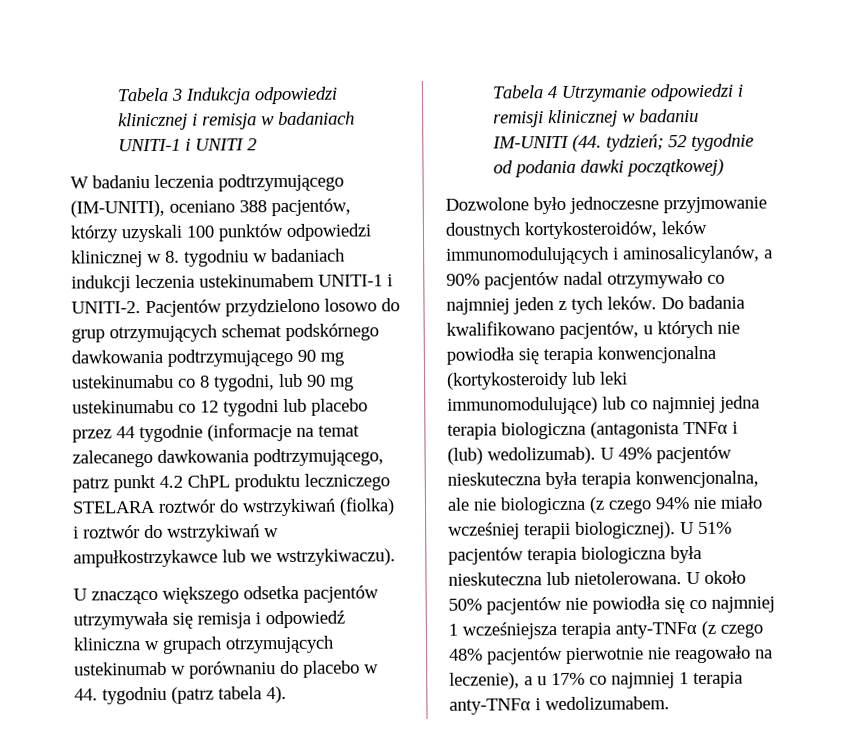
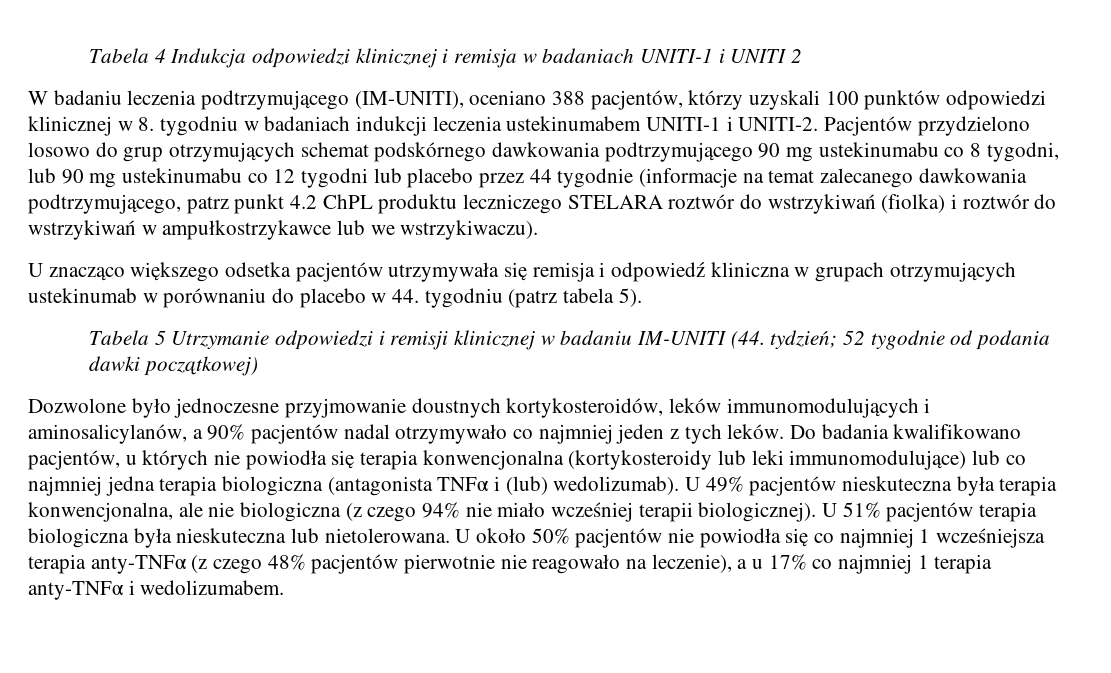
[117,87,183,102] Tabela 3 -> [88,48,166,63] Tabela 4
[266,686,287,704] [492,85,558,99] 4). // Tabela 4 -> [618,288,642,307] [88,330,166,345] 5). // Tabela 5

